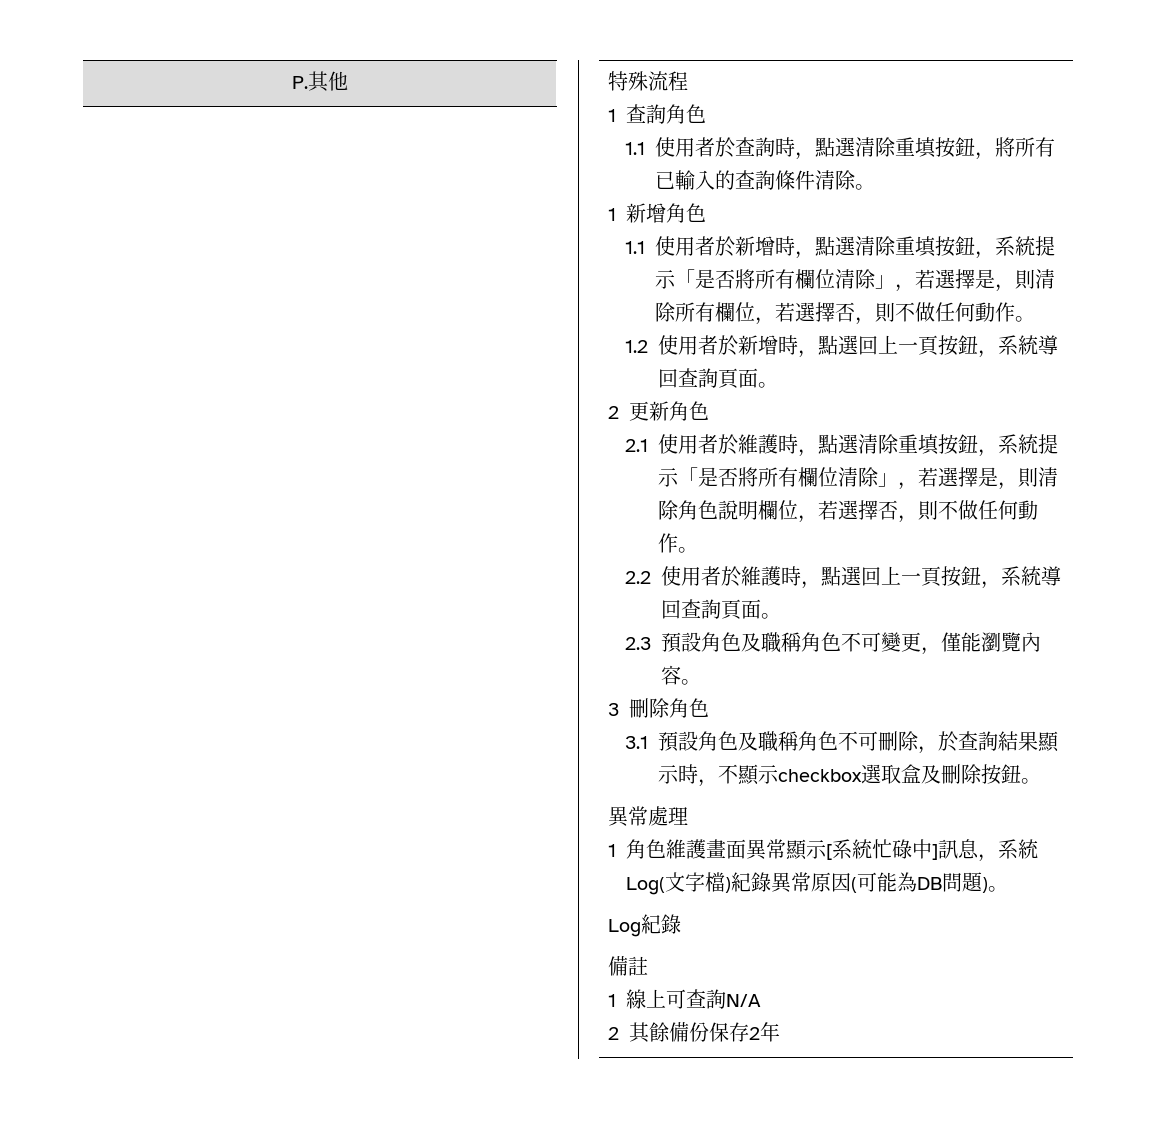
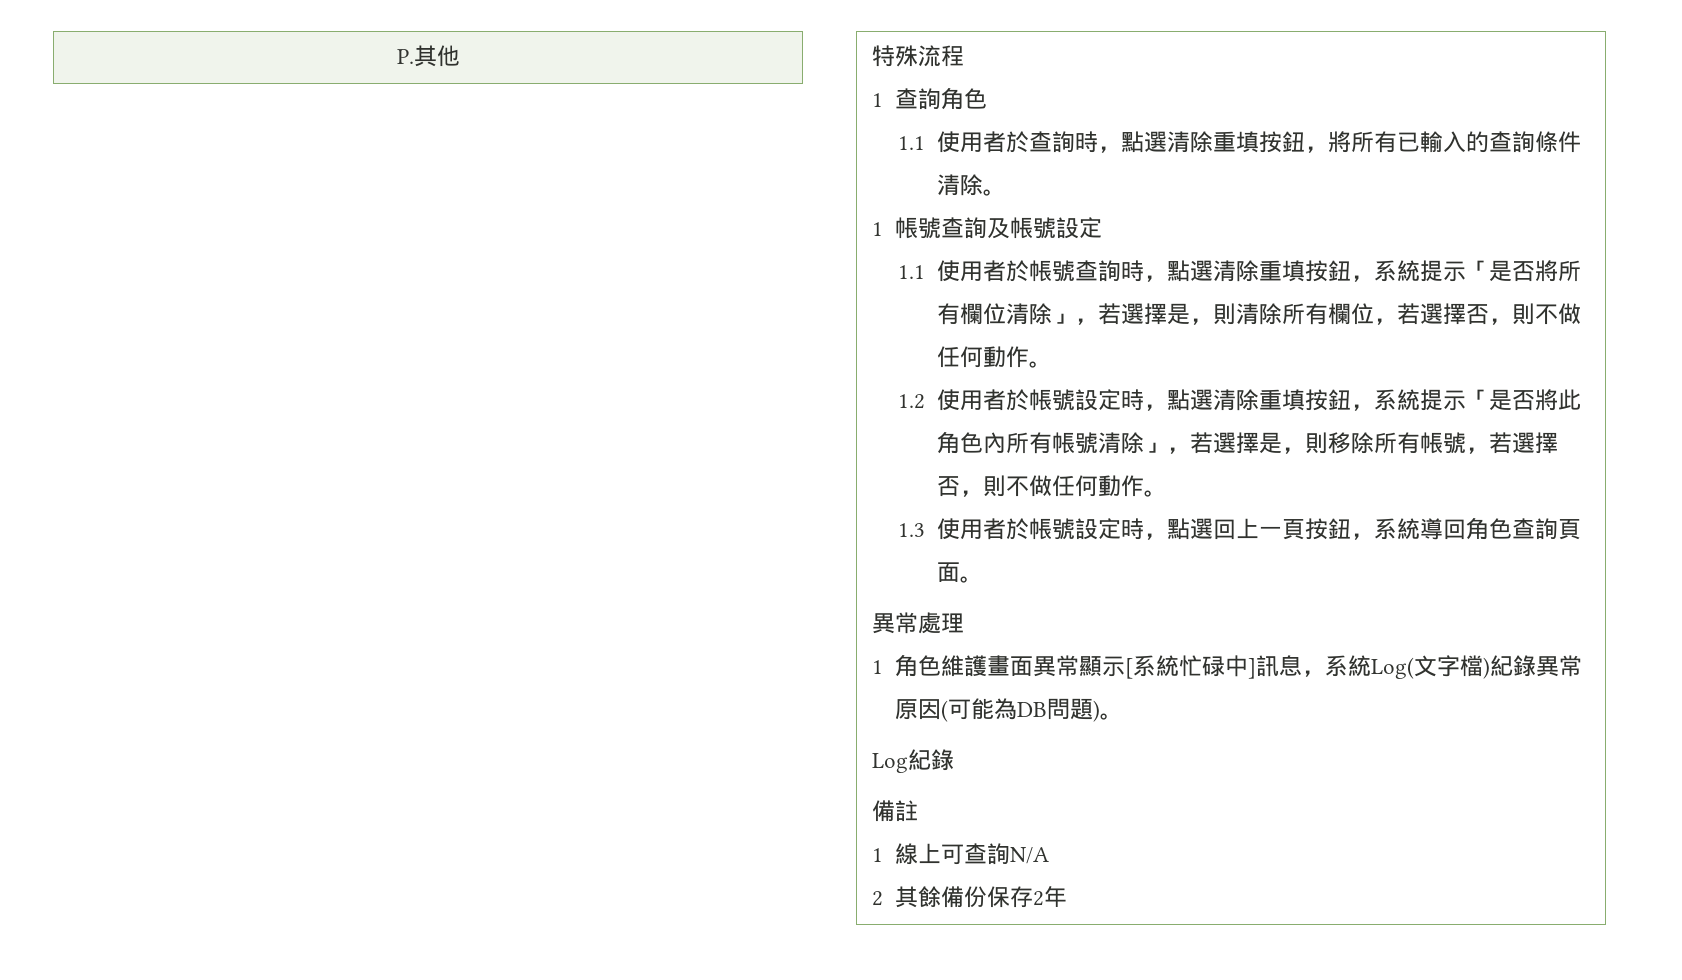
[625,203,706,223] [624,236,775,257] 新增角色 // 1.1使用者於新增 -> [894,217,1102,239] [898,260,1121,282] 帳號查詢及帳號設定 // 1.1使用者於帳號查詢
[737,335,1058,358] [657,368,778,389] [607,401,709,421] [624,434,778,455] 新增時，點選回上一頁按鈕，系統導回查詢頁面。 // 2更新角色 // 2.1使用者於維護 -> [1028,389,1121,411] 帳號設定
[757,467,1058,490] [657,500,1038,523] [657,533,698,553] [624,566,1061,589] [660,599,781,620] [624,632,1041,655] [660,665,701,685] [607,698,709,718] [624,731,1059,754] [657,764,1041,787] 所有欄位清除」，若選擇是，則清除角色說明欄位，若選擇否，則不做任何動作。 // 2.2使用者於維護時，點選回上一頁按鈕，系統導回查詢頁面。 // 2.3預設角色及職稱角色不可變更，僅能瀏覽內容。 // 3刪除角色 // 3.1預設角色及職稱角色不可刪除，於查詢結果顯示時，不顯示checkbox選取盒及刪除按鈕。 -> [1557,389,1581,410] [936,431,1558,454] [936,475,1167,497] [898,517,1581,540] [936,562,983,583] 此角色內所有帳號清除」，若選擇是，則移除所有帳號，若選擇否，則不做任何動作。 // 1.3使用者於帳號設定時，點選回上一頁按鈕，系統導回角色查詢頁面。

